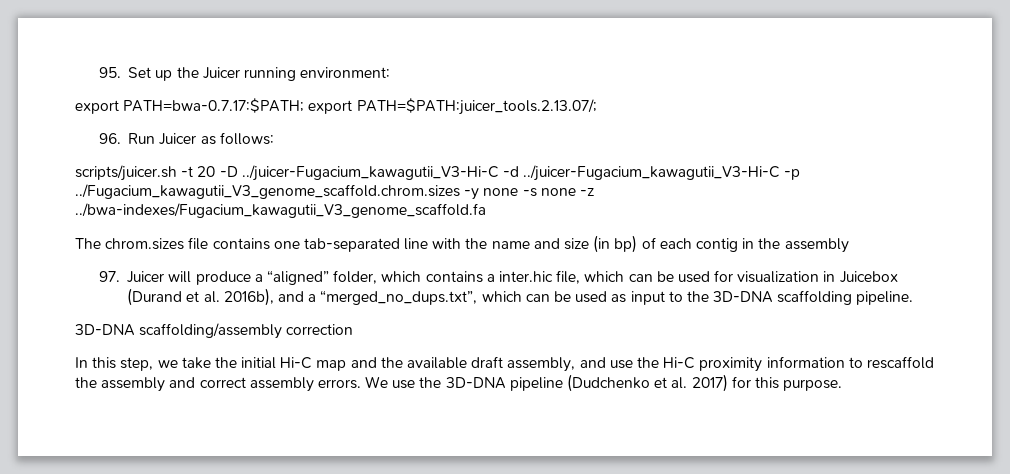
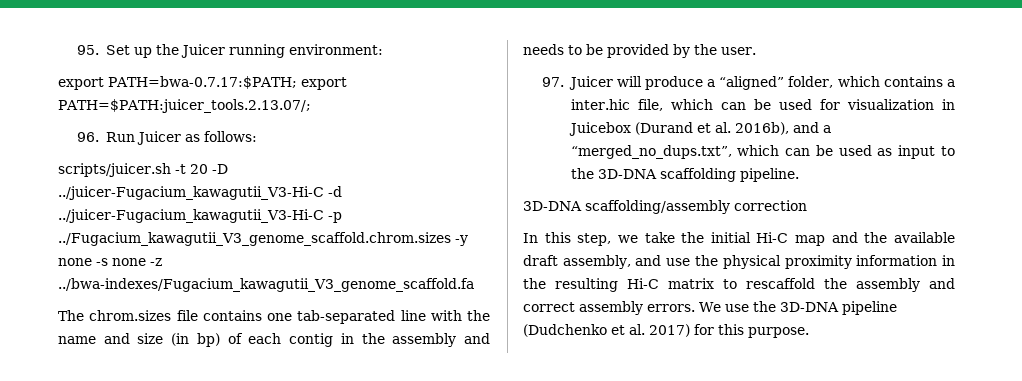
(849, 245) none -> [464,333,490,344] [523,44,756,58] and needs to be provided by the user.
[663,357,696,369] Hi-C -> [722,255,781,269] physical
(845, 362) none -> [942,255,955,266] [523,278,714,292] in the resulting Hi-C matrix

